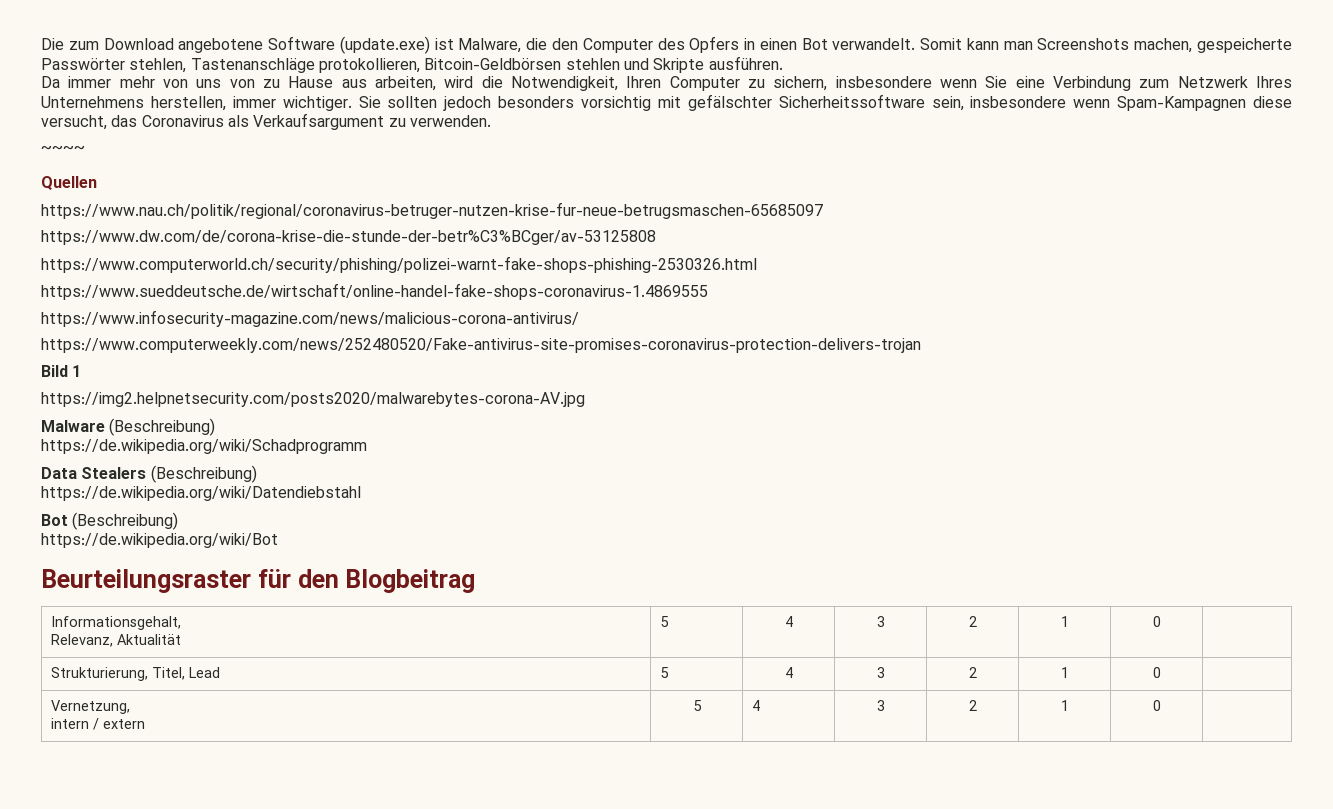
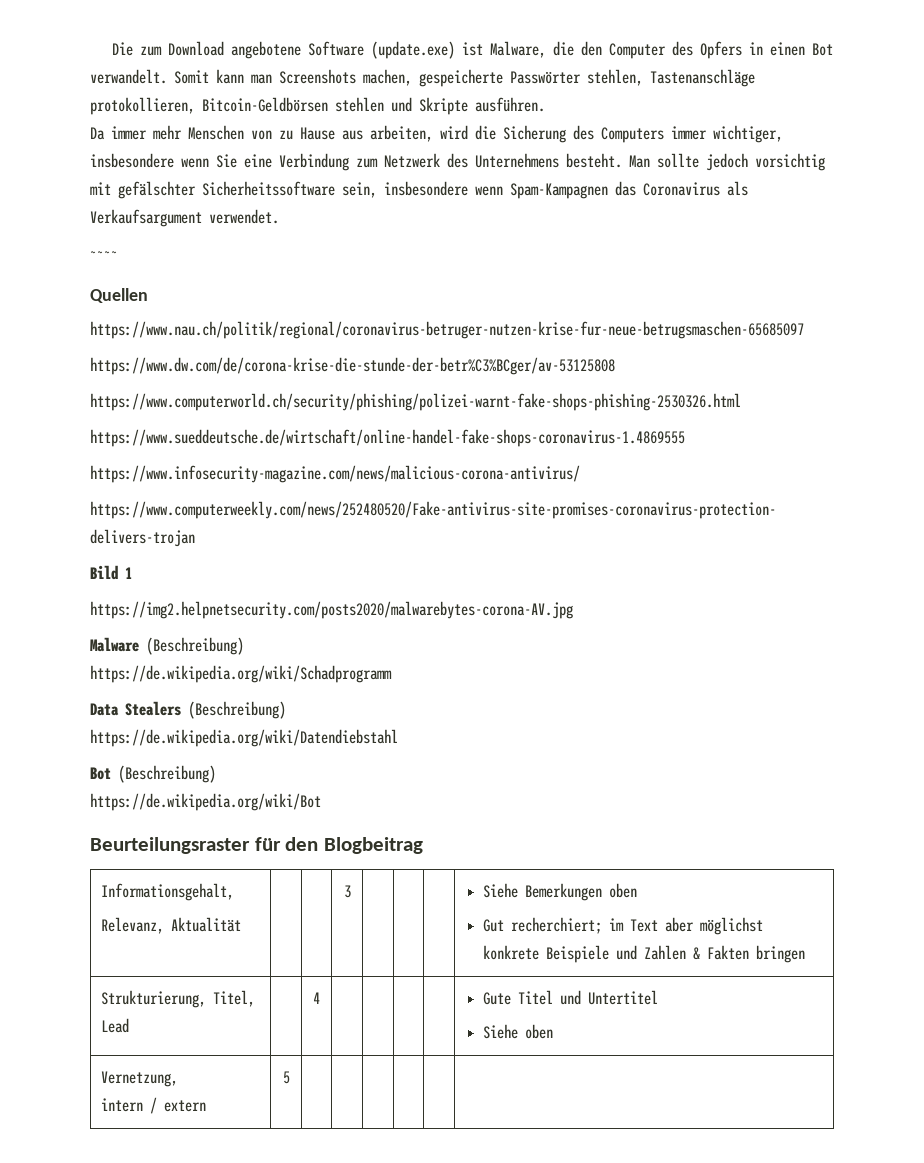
[163,79,222,88] von uns -> [188,125,244,140] Menschen
[510,76,828,91] Notwendigkeit, Ihren Computer zu sichern, -> [503,125,783,143] Sicherung des Computers immer wichtiger,
[1256,76,1293,88] [41,96,575,111] Ihres Unternehmens herstellen, immer wichtiger. Sie sollten jedoch besonders -> [447,153,748,171] des Unternehmens besteht. Man sollte jedoch
[1253,96,1292,108] [41,115,107,130] diese versucht, -> (608, 191) none
[388,115,491,127] zu verwenden. -> [209,209,279,224] verwendet.
[659,616,669,627] [784,616,793,627] [876,616,885,627] [968,616,977,627] [1060,616,1069,627] [1152,616,1161,627] 5 | 4 | 3 | 2 | 1 | 0 | -> [343,885,351,898] [483,883,638,901] [483,917,764,935] [483,945,806,963] | | 3 | | | | Siehe Bemerkungen oben // Gut recherchiert; im Text aber möglichst konkrete Beispiele und Zahlen & Fakten bringen
[659,667,669,678] [784,667,793,678] [876,667,885,678] [968,667,977,678] [1060,667,1069,678] [1152,667,1161,678] 5 | 4 | 3 | 2 | 1 | 0 | -> [313,992,320,1004] [483,990,659,1005] [483,1024,554,1039] | 4 | | | | | Gute Titel und Untertitel // Siehe oben
[751,700,760,711] [876,700,885,711] [968,700,977,711] [1060,700,1069,711] [1152,700,1161,711] 4 | 3 | 2 | 1 | 0 -> (290, 1077) | | | |

